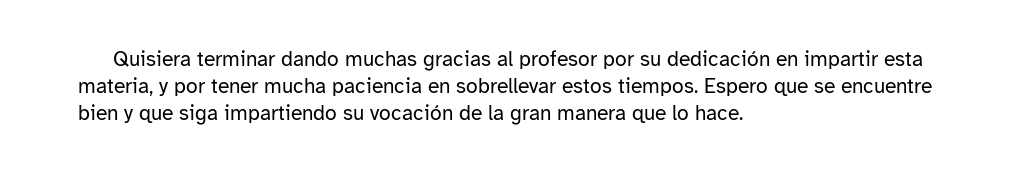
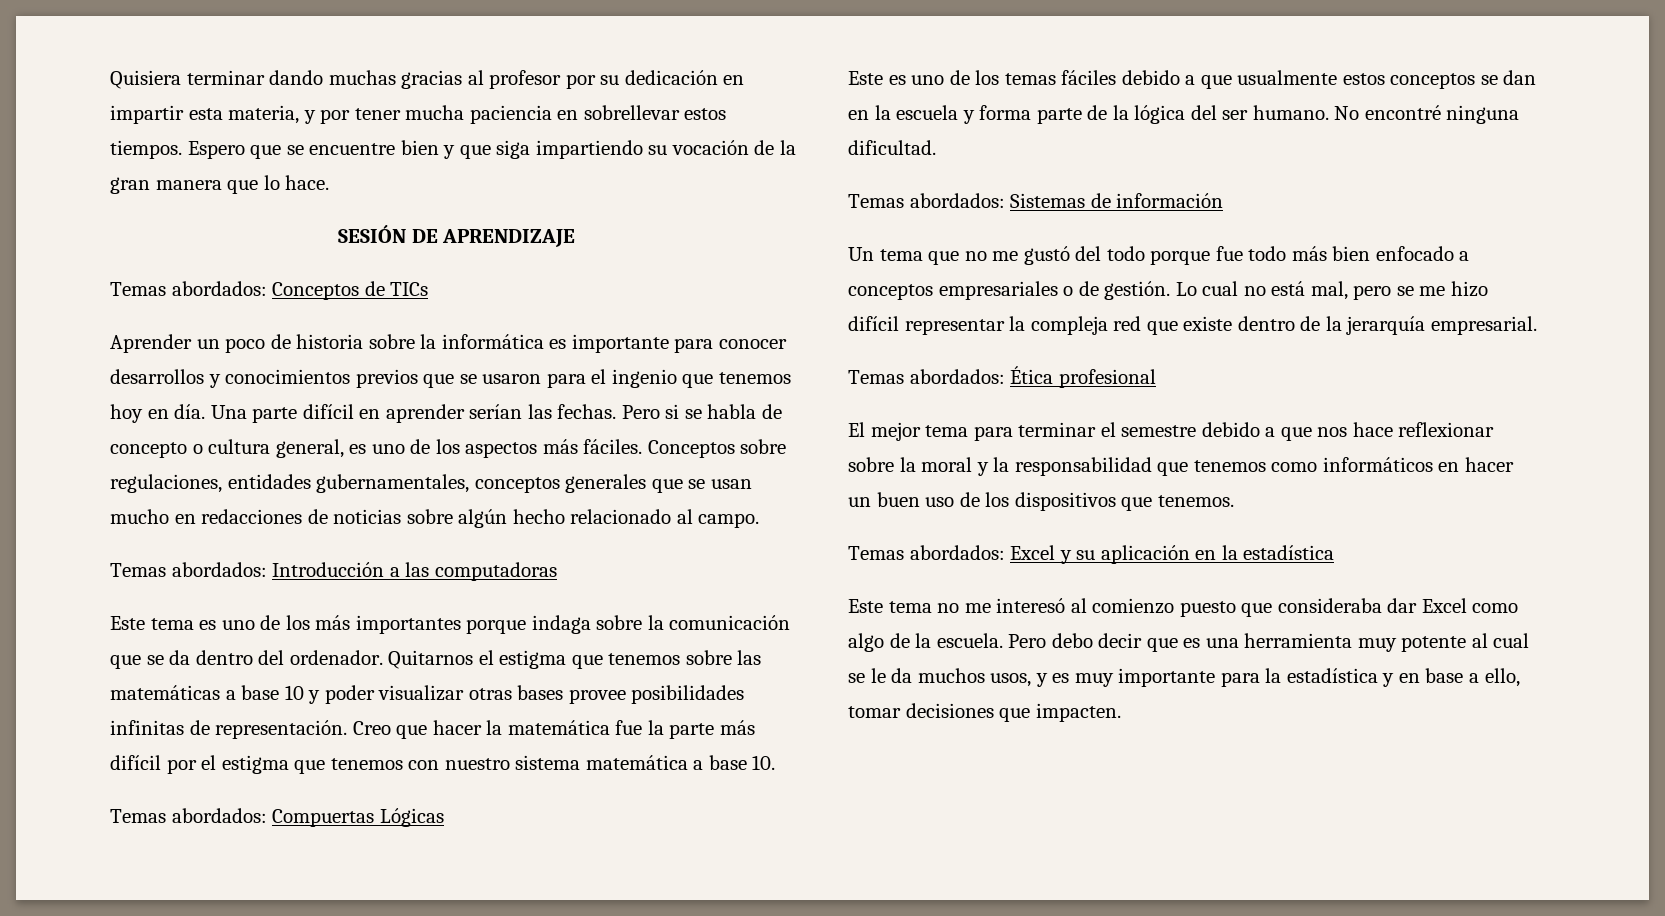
(743, 112) none -> [337,225,576,247] [110,281,429,300] [110,334,787,353] [110,369,791,388] [110,404,783,423] [110,439,787,458] [110,474,752,493] [110,509,760,528] [110,562,557,581] [110,615,791,634] [110,650,762,669] [110,685,745,704] [110,720,755,739] [110,755,776,774] [110,808,444,827] [848,70,1537,89] [848,105,1520,124] [848,140,936,155] [848,193,1224,208] [848,246,1470,265] [848,281,1488,300] [848,316,1537,335] [848,366,1156,388] [848,422,1495,441] [848,457,1514,476] [848,492,1234,511] [848,545,1335,564] [848,598,1519,617] [848,633,1530,652] [848,668,1520,687] [848,703,1121,722] // SESIÓN DE APRENDIZAJE // Temas abordados: Conceptos de TICs // Aprender un poco de historia sobre la informática es importante para conocer desarrollos y conocimientos previos que se usaron para el ingenio que tenemos hoy en día. Una parte difícil en aprender serían las fechas. Pero si se habla de concepto o cultura general, es uno de los aspectos más fáciles. Conceptos sobre regulaciones, entidades gubernamentales, conceptos generales que se usan mucho en redacciones de noticias sobre algún hecho relacionado al campo. // Temas abordados: Introducción a las computadoras // Este tema es uno de los más importantes porque indaga sobre la comunicación que se da dentro del ordenador. Quitarnos el estigma que tenemos sobre las matemáticas a base 10 y poder visualizar otras bases provee posibilidades infinitas de representación. Creo que hacer la matemática fue la parte más difícil por el estigma que tenemos con nuestro sistema matemática a base 10. // Temas abordados: Compuertas Lógicas // Este es uno de los temas fáciles debido a que usualmente estos conceptos se dan en la escuela y forma parte de la lógica del ser humano. No encontré ninguna dificultad. // Temas abordados: Sistemas de información // Un tema que no me gustó del todo porque fue todo más bien enfocado a conceptos empresariales o de gestión. Lo cual no está mal, pero se me hizo difícil representar la compleja red que existe dentro de la jerarquía empresarial. // Temas abordados: Ética profesional // El mejor tema para terminar el semestre debido a que nos hace reflexionar sobre la moral y la responsabilidad que tenemos como informáticos en hacer un buen uso de los dispositivos que tenemos. // Temas abordados: Excel y su aplicación en la estadística // Este tema no me interesó al comienzo puesto que consideraba dar Excel como algo de la escuela. Pero debo decir que es una herramienta muy potente al cual se le da muchos usos, y es muy importante para la estadística y en base a ello, tomar decisiones que impacten.

